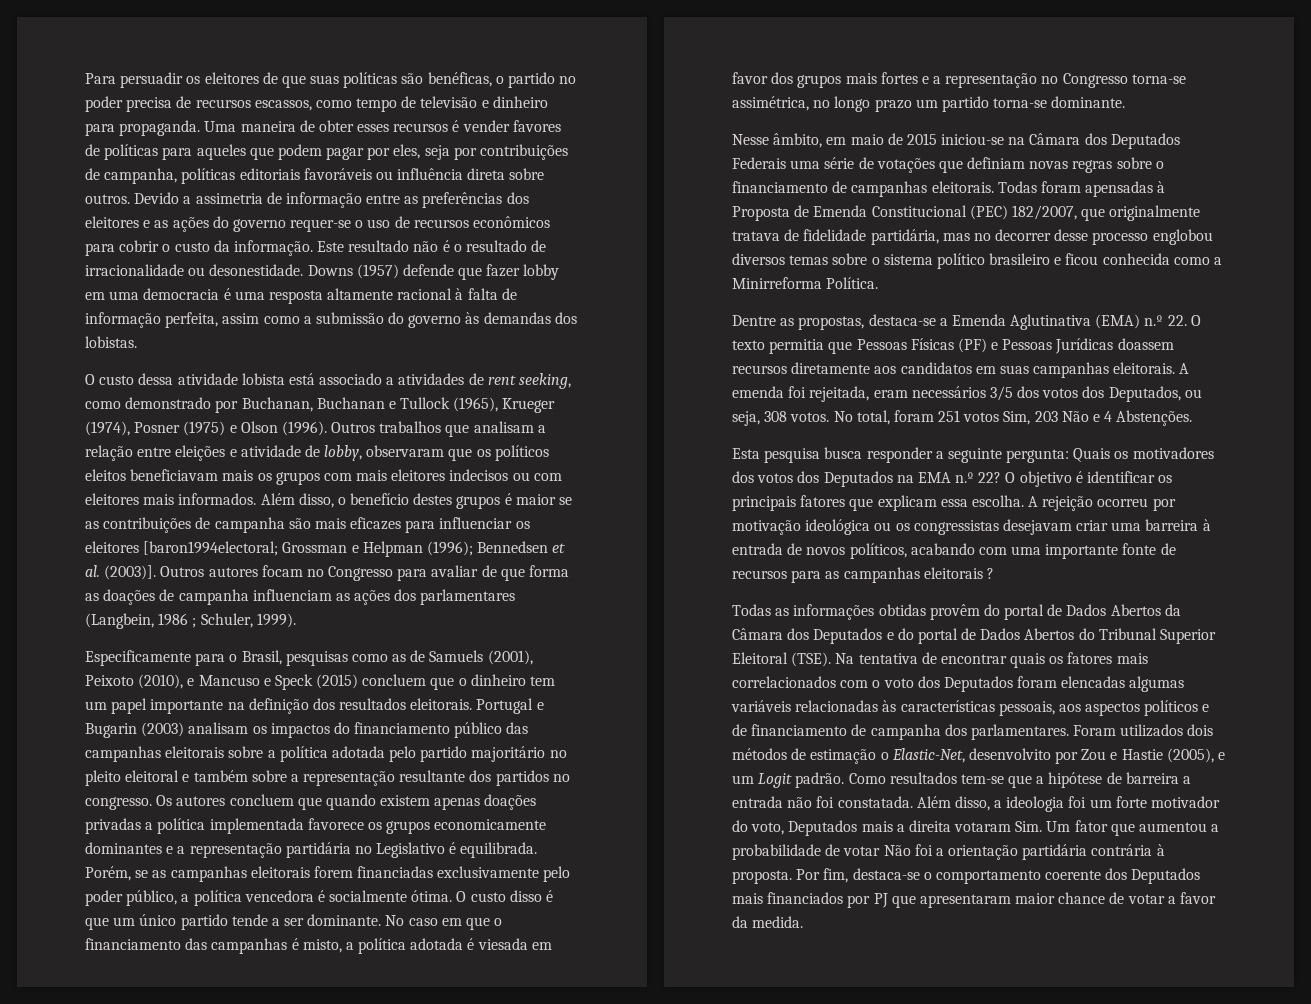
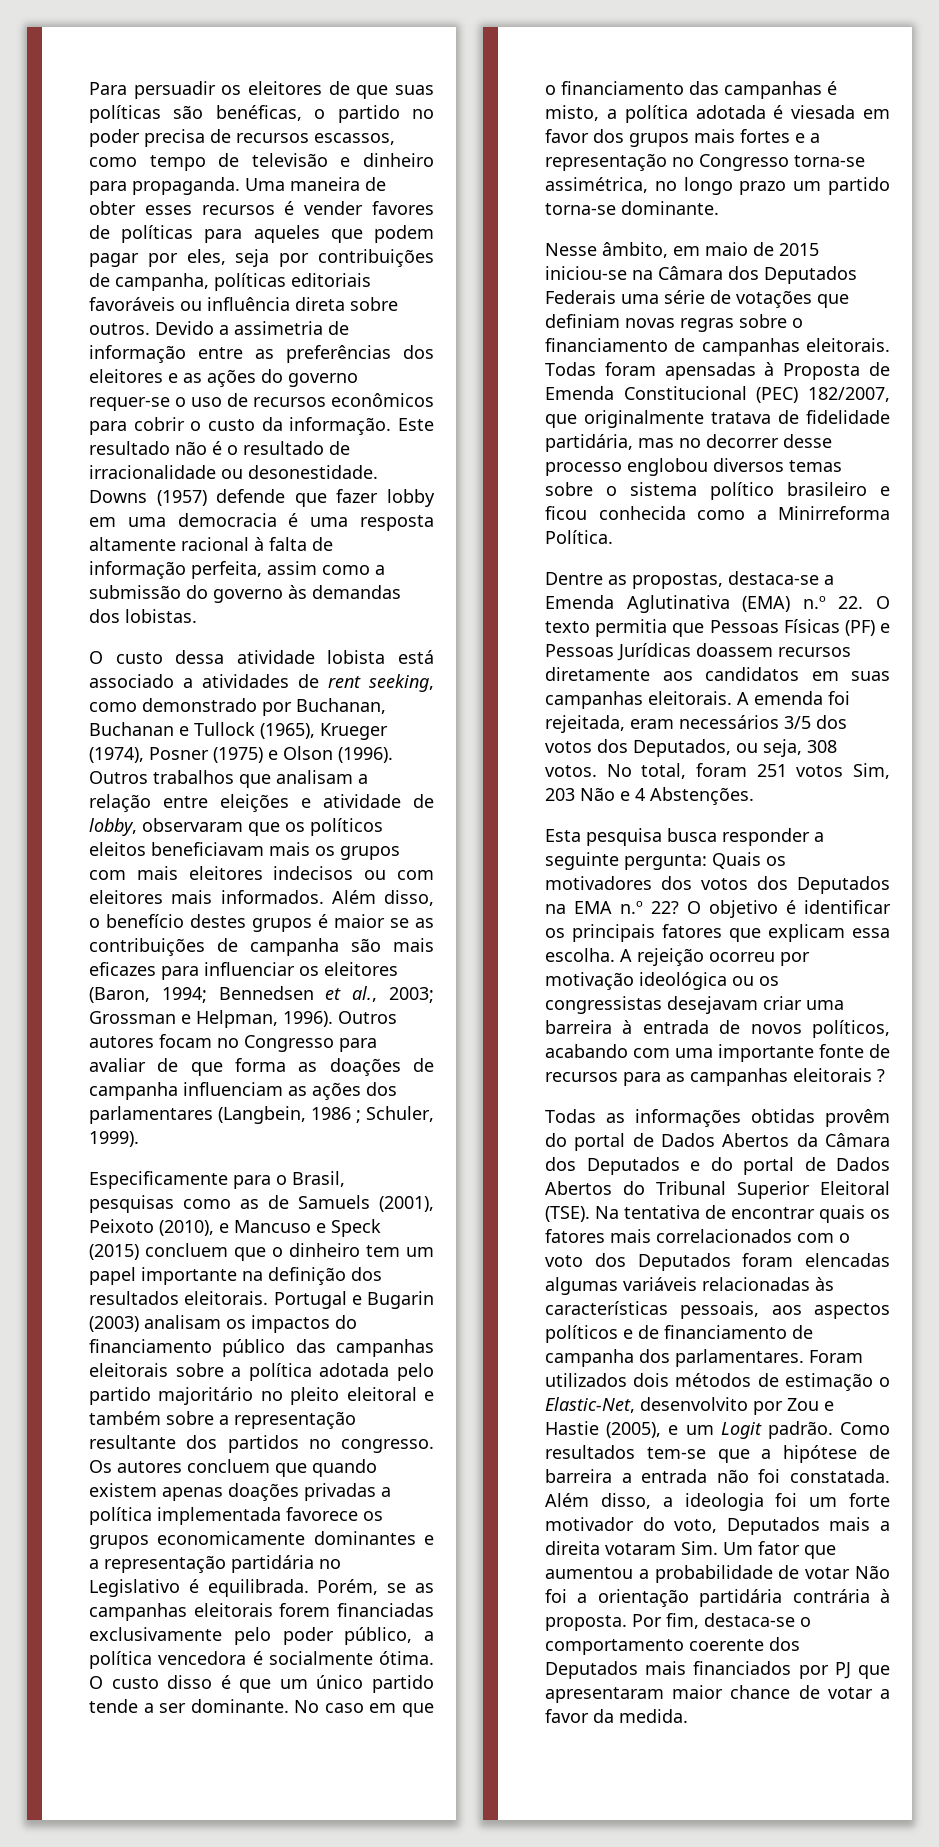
[143,541,566,557] [85,565,157,580] [baron1994electoral; Grossman e Helpman (1996); Bennedsen et al. (2003)]. -> [89,986,434,1003] [89,1010,333,1028] (Baron, 1994; Bennedsen et al., 2003; Grossman e Helpman, 1996).

